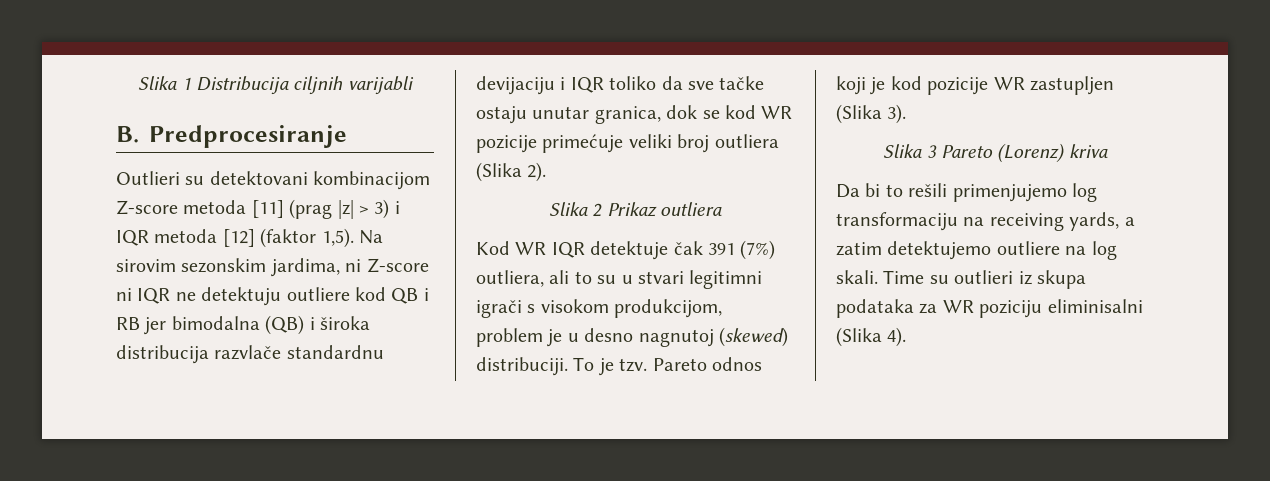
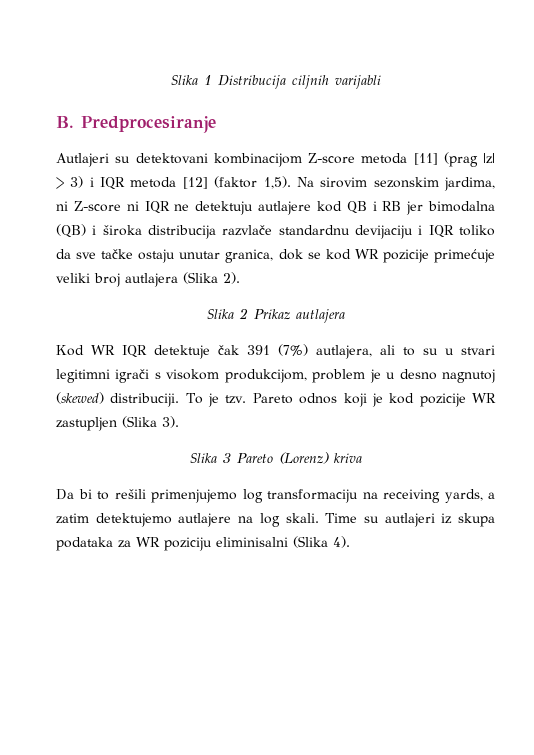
[116,171,180,185] Outlieri -> [56,153,109,167] Autlajeri
[286,287,350,301] outliere -> [258,201,311,215] autlajere
[714,134,779,148] outliera -> [125,273,178,287] autlajera
[660,202,723,216] outliera -> [295,309,345,323] autlajera
[476,270,544,287] outliera, -> [316,345,372,359] autlajera,
[996,241,1060,255] outliere -> [178,513,232,527] autlajere
[954,270,1014,284] outlieri -> [384,513,435,527] autlajeri

